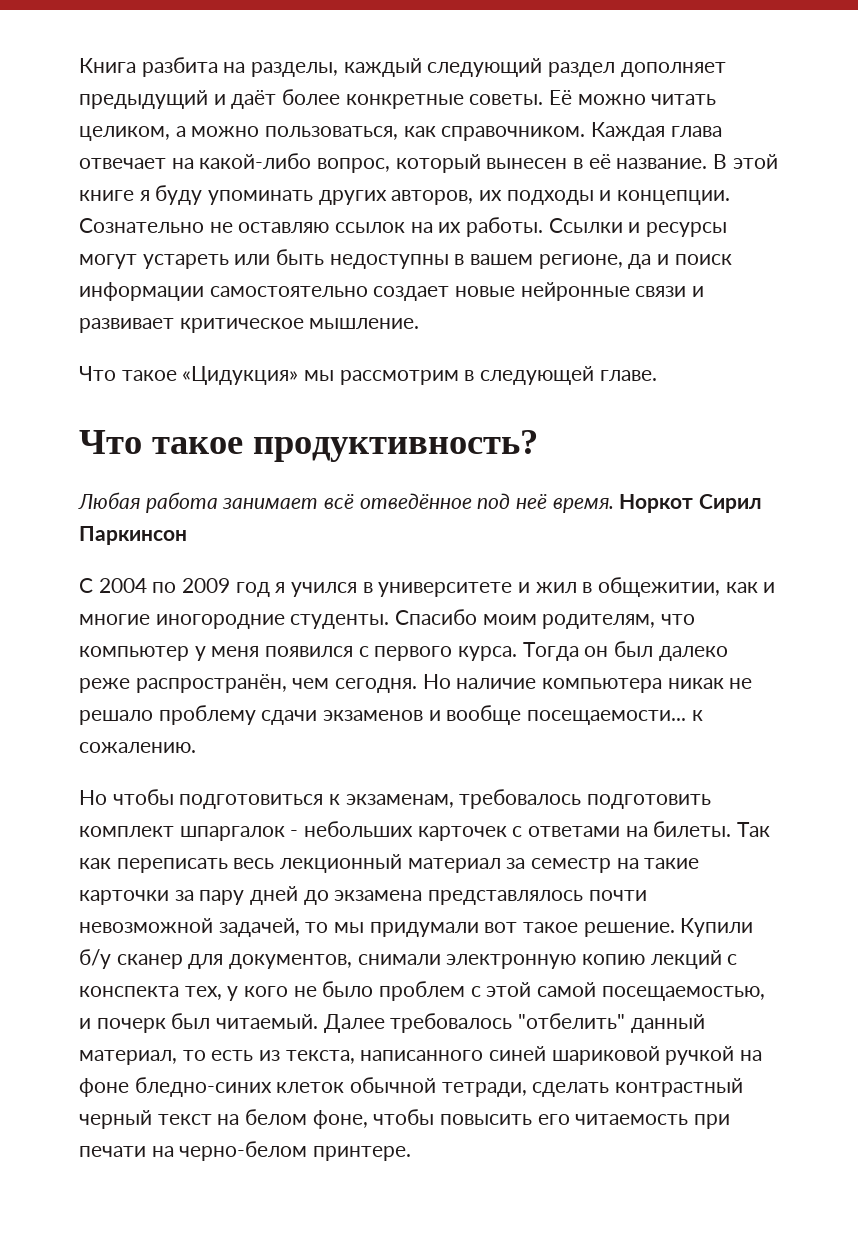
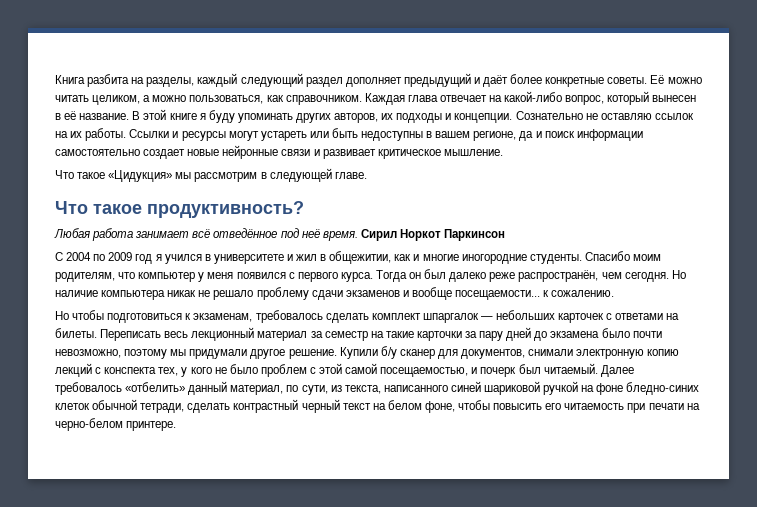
[619,494,763,513] Норкот Сирил -> [360,229,441,241] Сирил Норкот
[587,794,712,809] подготовить -> [325,313,369,323] сделать
[290,830,299,837] - -> [480,316,493,320] —
[737,822,771,837] [79,858,228,873] Так как переписать -> [100,329,162,341] Переписать
[428,890,647,905] [79,918,579,937] представлялось почти невозможной задачей, то мы придумали вот такое -> [601,328,662,338] [55,349,286,359] было почти невозможно, поэтому мы придумали другое
[518,1013,626,1029] "отбелить" -> [125,382,186,392] «отбелить»
[182,1050,254,1061] то есть -> [286,385,328,395] по сути,

